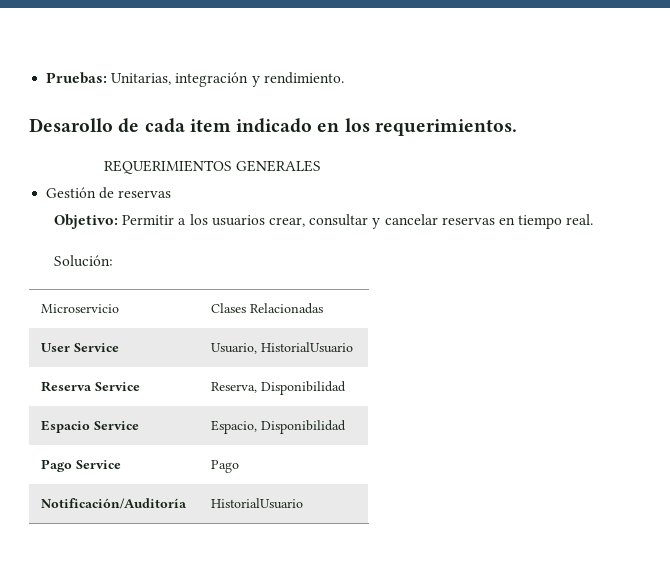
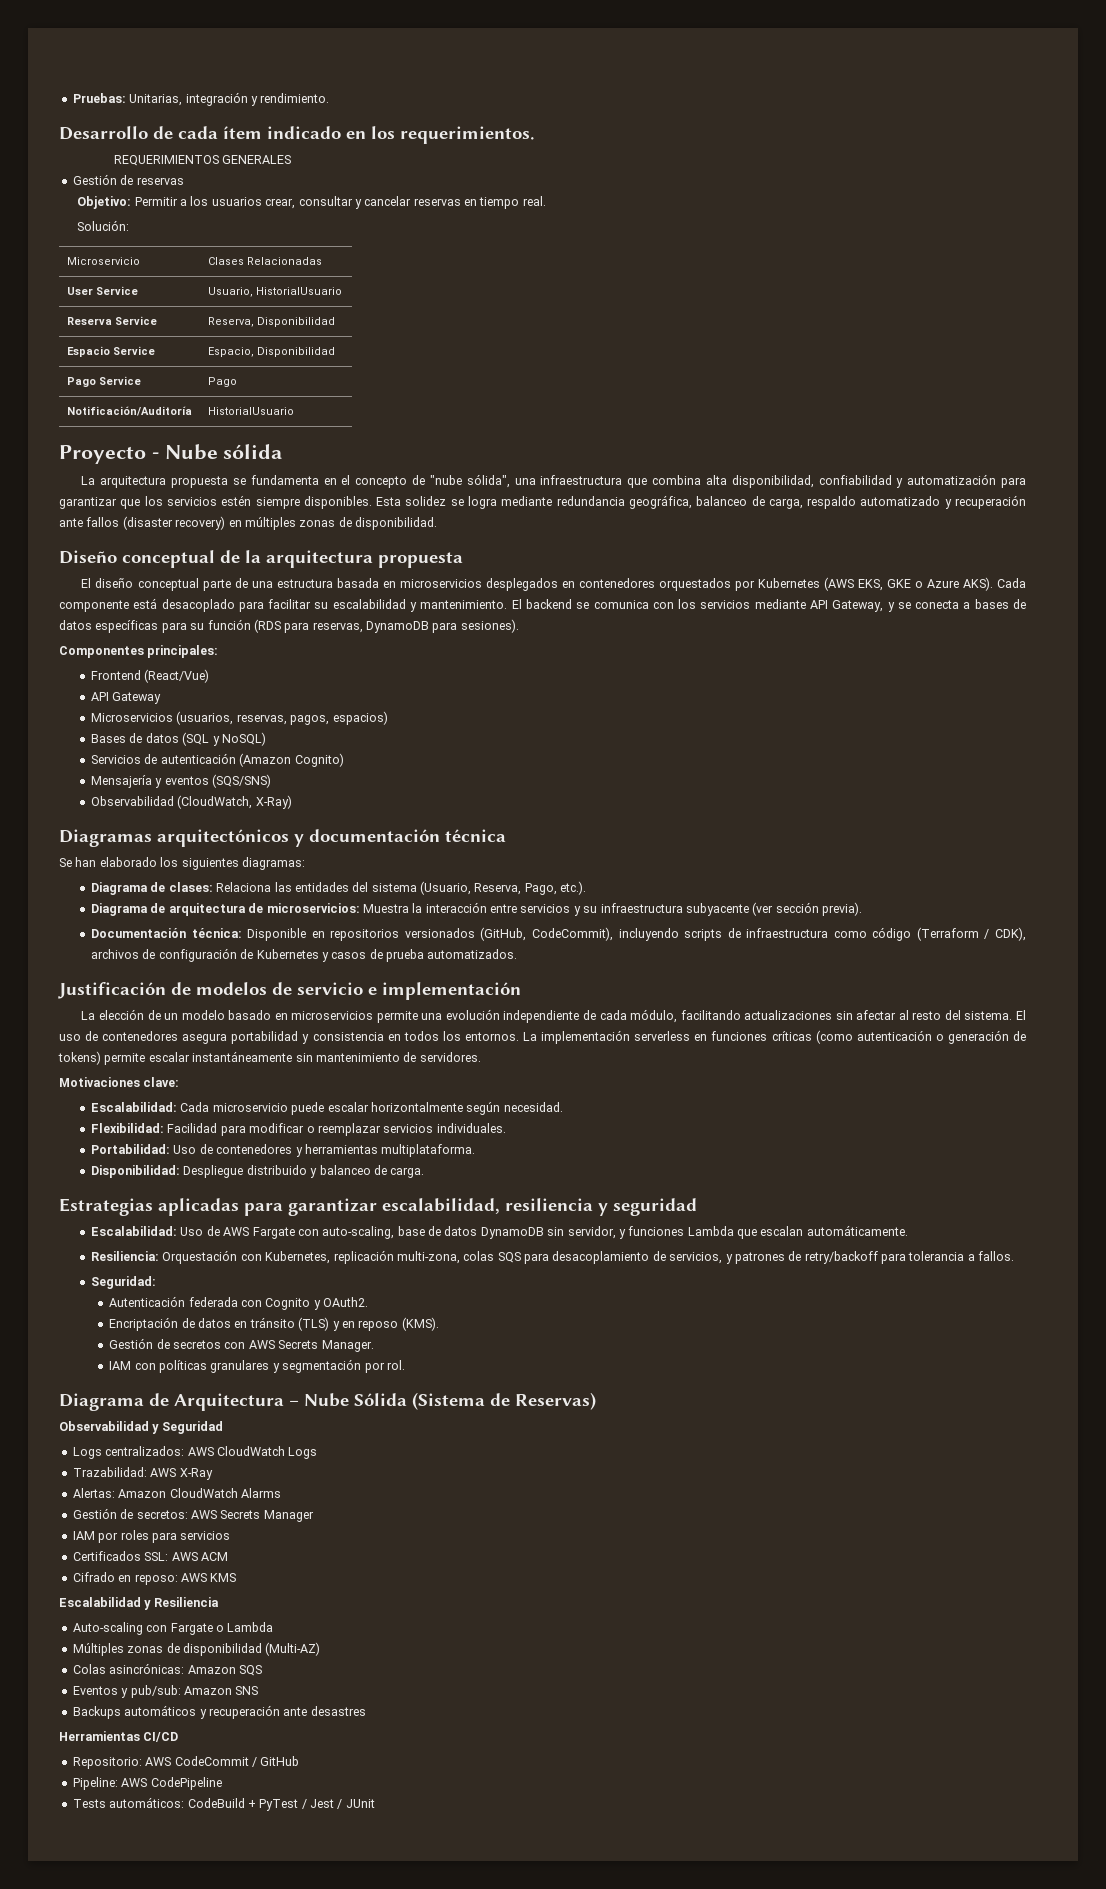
[29,118,231,133] Desarollo de cada item -> [59,126,262,140] Desarrollo de cada ítem
(304, 503) none -> [59,444,283,464] [81,474,1026,488] [59,495,1026,509] [59,516,437,530] [59,550,463,568] [81,577,1026,591] [59,598,1026,612] [59,619,519,633] [59,645,219,658] [91,669,210,683] [91,692,162,704] [91,711,388,725] [91,732,266,746] [91,753,344,767] [91,774,272,788] [91,795,292,809] [59,829,506,847] [59,857,305,870] [91,881,587,895] [91,902,863,916] [91,927,1026,941] [91,948,518,962] [58,982,521,1000] [81,1009,1027,1023] [59,1030,1026,1044] [58,1051,481,1065] [59,1077,180,1087] [91,1102,563,1115] [91,1123,506,1136] [91,1144,476,1157] [91,1165,425,1178] [59,1198,697,1216] [91,1225,908,1239] [91,1250,1015,1264] [91,1276,157,1289] [109,1296,369,1310] [109,1317,439,1331] [109,1338,374,1352] [109,1359,405,1373] [59,1392,596,1411] [59,1421,223,1434] [72,1446,318,1459] [72,1467,213,1480] [72,1488,281,1498] [72,1508,314,1522] [72,1530,231,1543] [72,1551,228,1561] [72,1572,237,1585] [59,1597,219,1610] [72,1622,274,1635] [72,1642,321,1656] [72,1663,262,1676] [72,1685,259,1698] [72,1705,366,1719] [59,1731,179,1742] [72,1756,300,1769] [72,1777,222,1790] [72,1797,375,1811] // Proyecto - Nube sólida // La arquitectura propuesta se fundamenta en el concepto de "nube sólida", una infraestructura que combina alta disponibilidad, confiabilidad y automatización para garantizar que los servicios estén siempre disponibles. Esta solidez se logra mediante redundancia geográfica, balanceo de carga, respaldo automatizado y recuperación ante fallos (disaster recovery) en múltiples zonas de disponibilidad. // Diseño conceptual de la arquitectura propuesta // El diseño conceptual parte de una estructura basada en microservicios desplegados en contenedores orquestados por Kubernetes (AWS EKS, GKE o Azure AKS). Cada componente está desacoplado para facilitar su escalabilidad y mantenimiento. El backend se comunica con los servicios mediante API Gateway, y se conecta a bases de datos específicas para su función (RDS para reservas, DynamoDB para sesiones). // Componentes principales: // Frontend (React/Vue) // API Gateway // Microservicios (usuarios, reservas, pagos, espacios) // Bases de datos (SQL y NoSQL) // Servicios de autenticación (Amazon Cognito) // Mensajería y eventos (SQS/SNS) // Observabilidad (CloudWatch, X-Ray) // Diagramas arquitectónicos y documentación técnica // Se han elaborado los siguientes diagramas: // Diagrama de clases: Relaciona las entidades del sistema (Usuario, Reserva, Pago, etc.). // Diagrama de arquitectura de microservicios: Muestra la interacción entre servicios y su infraestructura subyacente (ver sección previa). // Documentación técnica: Disponible en repositorios versionados (GitHub, CodeCommit), incluyendo scripts de infraestructura como código (Terraform / CDK), archivos de configuración de Kubernetes y casos de prueba automatizados. // Justificación de modelos de servicio e implementación // La elección de un modelo basado en microservicios permite una evolución independiente de cada módulo, facilitando actualizaciones sin afectar al resto del sistema. El uso de contenedores asegura portabilidad y consistencia en todos los entornos. La implementación serverless en funciones críticas (como autenticación o generación de tokens) permite escalar instantáneamente sin mantenimiento de servidores. // Motivaciones clave: // Escalabilidad: Cada microservicio puede escalar horizontalmente según necesidad. // Flexibilidad: Facilidad para modificar o reemplazar servicios individuales. // Portabilidad: Uso de contenedores y herramientas multiplataforma. // Disponibilidad: Despliegue distribuido y balanceo de carga. // Estrategias aplicadas para garantizar escalabilidad, resiliencia y seguridad // Escalabilidad: Uso de AWS Fargate con auto-scaling, base de datos DynamoDB sin servidor, y funciones Lambda que escalan automáticamente. // Resiliencia: Orquestación con Kubernetes, replicación multi-zona, colas SQS para desacoplamiento de servicios, y patrones de retry/backoff para tolerancia a fallos. // Seguridad: // Autenticación federada con Cognito y OAuth2. // Encriptación de datos en tránsito (TLS) y en reposo (KMS). // Gestión de secretos con AWS Secrets Manager. // IAM con políticas granulares y segmentación por rol. // Diagrama de Arquitectura – Nube Sólida (Sistema de Reservas) // Observabilidad y Seguridad // Logs centralizados: AWS CloudWatch Logs // Trazabilidad: AWS X-Ray // Alertas: Amazon CloudWatch Alarms // Gestión de secretos: AWS Secrets Manager // IAM por roles para servicios // Certificados SSL: AWS ACM // Cifrado en reposo: AWS KMS // Escalabilidad y Resiliencia // Auto-scaling con Fargate o Lambda // Múltiples zonas de disponibilidad (Multi-AZ) // Colas asincrónicas: Amazon SQS // Eventos y pub/sub: Amazon SNS // Backups automáticos y recuperación ante desastres // Herramientas CI/CD // Repositorio: AWS CodeCommit / GitHub // Pipeline: AWS CodePipeline // Tests automáticos: CodeBuild + PyTest / Jest / JUnit

